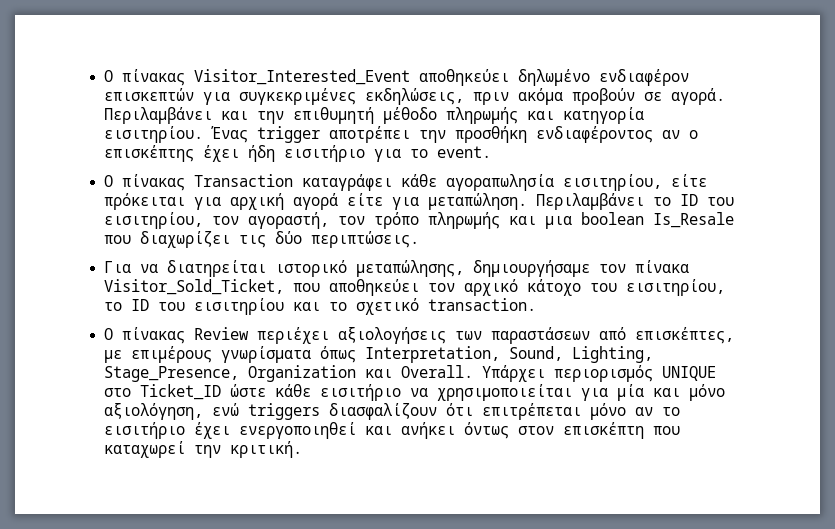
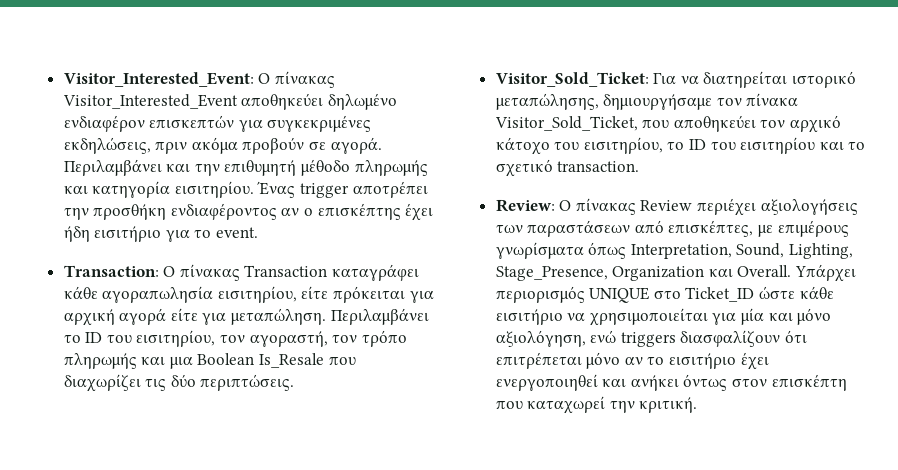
(104, 76) none -> [63,72,254,87] Visitor_Interested_Event:
(492, 152) none -> [63,265,159,277] Transaction:
[581,212,645,225] boolean -> [197,353,255,365] Boolean
(420, 239) none -> [495,72,649,87] Visitor_Sold_Ticket:
(537, 304) none -> [495,199,555,212] Review:

